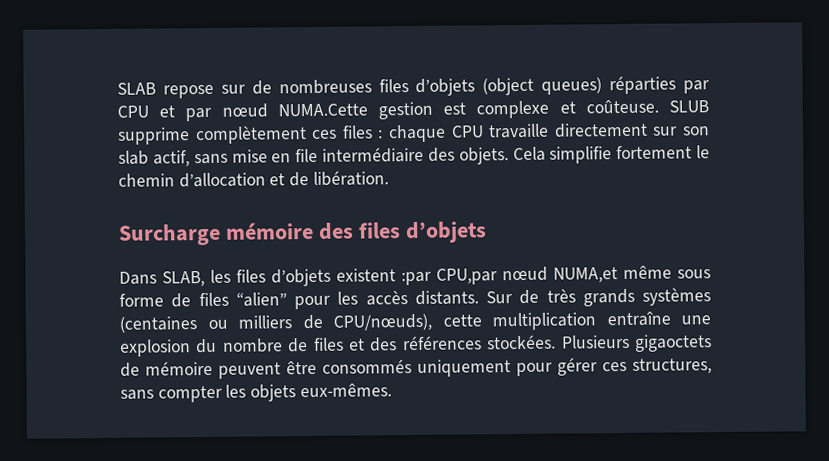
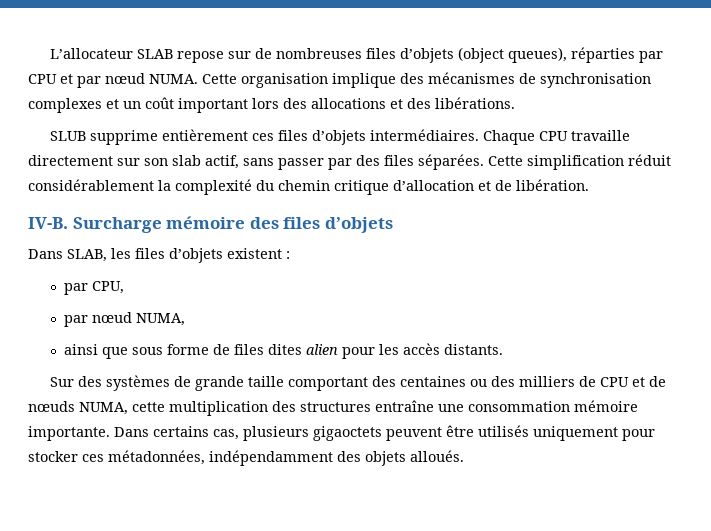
(117, 88) none -> [50,48,134,59] L’allocateur
[541,77,603,95] queues) -> [508,47,568,63] queues),
[277,99,659,120] NUMA.Cette gestion est complexe et coûteuse. -> [149,72,651,88] [28,97,515,113] NUMA. Cette organisation implique des mécanismes de synchronisation complexes et un coût important lors des allocations et des libérations. //
[194,125,307,145] complètement -> [162,129,249,141] entièrement
[378,124,446,143] : chaque -> [312,129,536,145] d’objets intermédiaires. Chaque
[231,145,710,165] [118,173,175,187] mise en file intermédiaire des objets. Cela simplifie fortement le chemin -> [278,154,671,170] [28,179,389,195] passer par des files séparées. Cette simplification réduit considérablement la complexité du chemin critique
(389, 178) none -> [28,217,68,229] IV-B.
[401,265,672,286] :par CPU,par nœud NUMA,et même -> [286,251,290,259] [63,281,124,295] [63,312,185,327] [63,344,128,359] : // par CPU, // par nœud NUMA, // ainsi que
[235,292,287,307] “alien” -> [267,344,338,355] dites alien
[486,287,711,307] [119,311,711,333] [120,334,712,357] [120,360,213,377] Sur de très grands systèmes (centaines ou milliers de CPU/nœuds), cette multiplication entraîne une explosion du nombre de files et des références stockées. Plusieurs gigaoctets de mémoire -> [50,375,667,391] [28,400,638,416] [28,426,382,441] // Sur des systèmes de grande taille comportant des centaines ou des milliers de CPU et de nœuds NUMA, cette multiplication des structures entraîne une consommation mémoire importante. Dans certains cas, plusieurs gigaoctets
[322,359,412,374] consommés -> [478,425,529,437] utilisés
[557,357,712,376] [120,383,392,403] gérer ces structures, sans compter les objets eux-mêmes. -> [28,450,464,466] stocker ces métadonnées, indépendamment des objets alloués.

